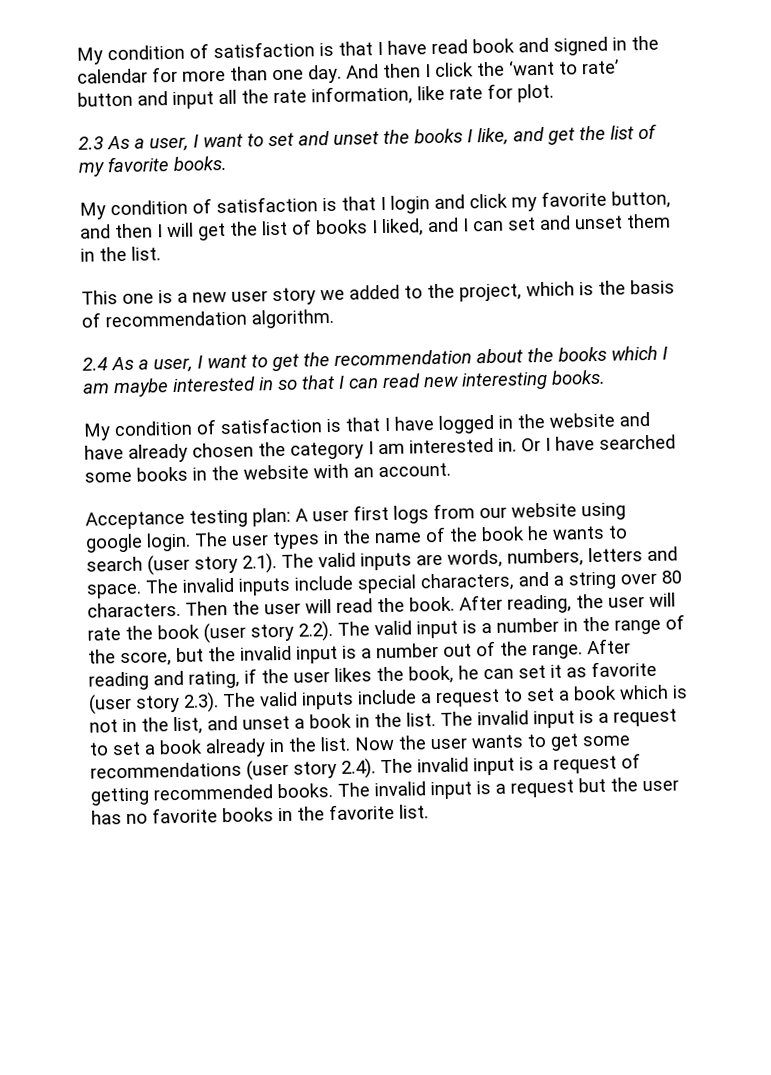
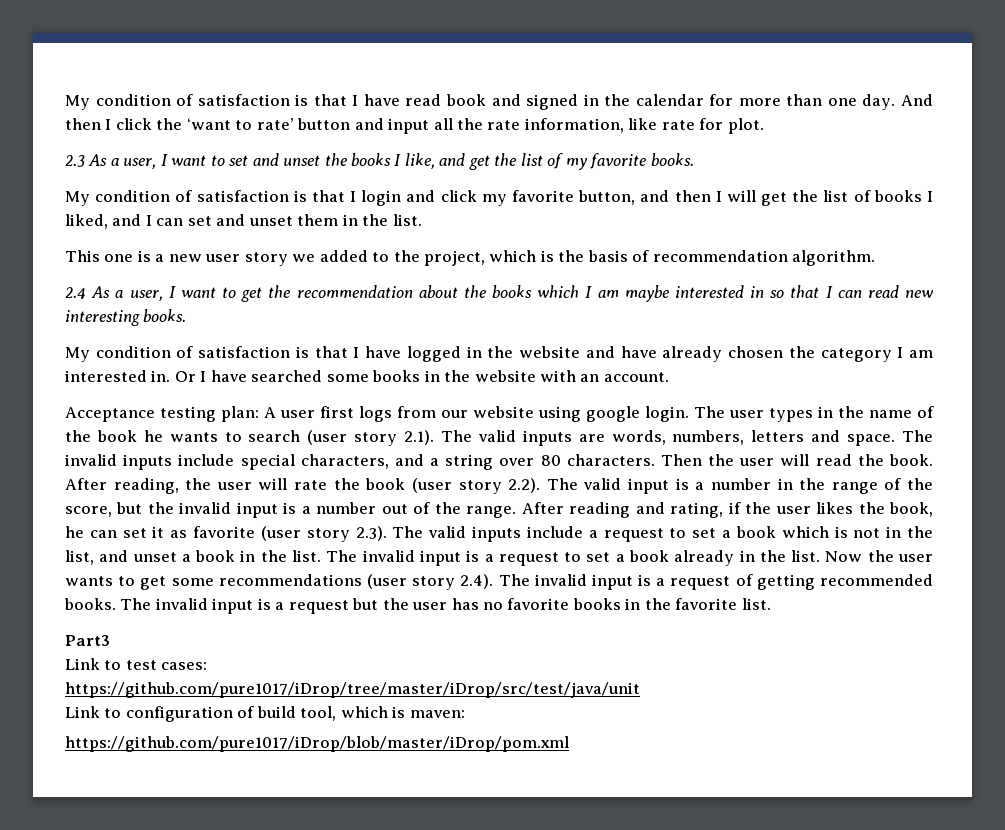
(429, 811) none -> [65,635,110,646] [65,658,208,670] [65,682,640,698] [65,706,465,722] [65,736,569,752] // Part3 // Link to test cases: // https://github.com/pure1017/iDrop/tree/master/iDrop/src/test/java/unit // Link to configuration of build tool, which is maven: // https://github.com/pure1017/iDrop/blob/master/iDrop/pom.xml

